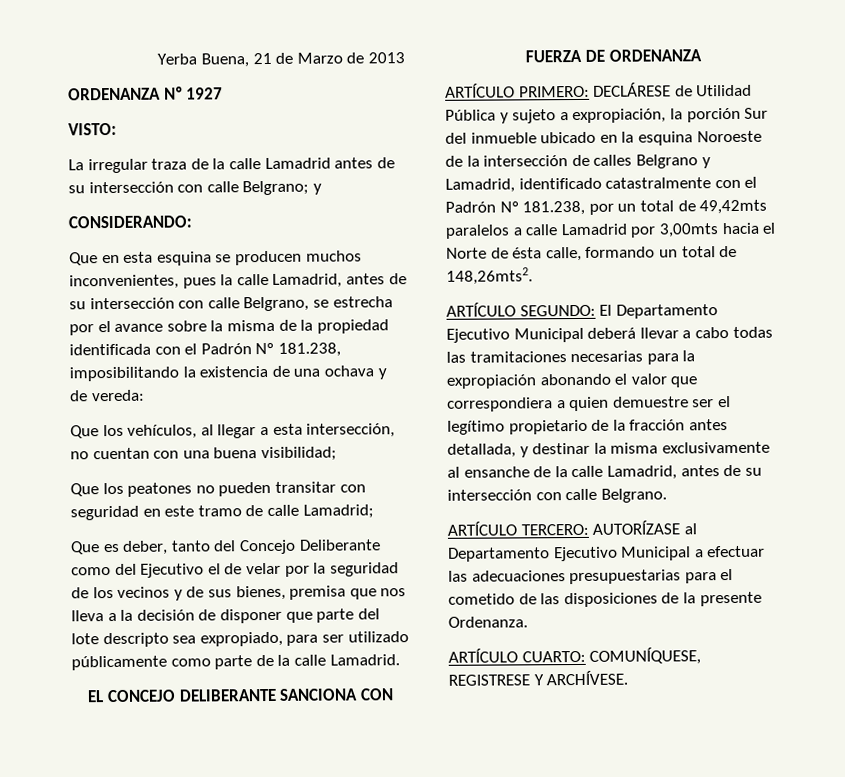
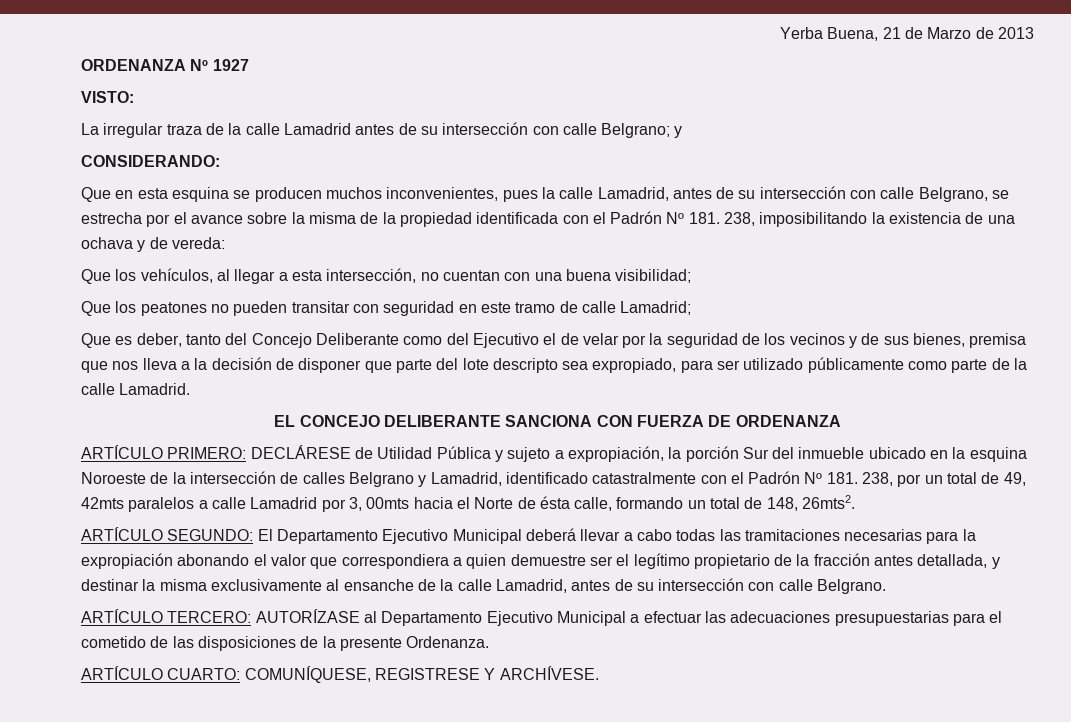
[277,342,341,357] 181.238, -> [688,212,756,226] 181. 238,
[522,200,586,216] 181.238, -> [826,472,894,486] 181. 238,
[699,199,768,215] 49,42mts -> [1003,472,1026,486] [81,497,124,509] 49, 42mts
[658,223,719,238] 3,00mts -> [348,497,410,511] 3, 00mts
[446,267,533,285] 148,26mts2. -> [766,495,856,511] 148, 26mts2.

